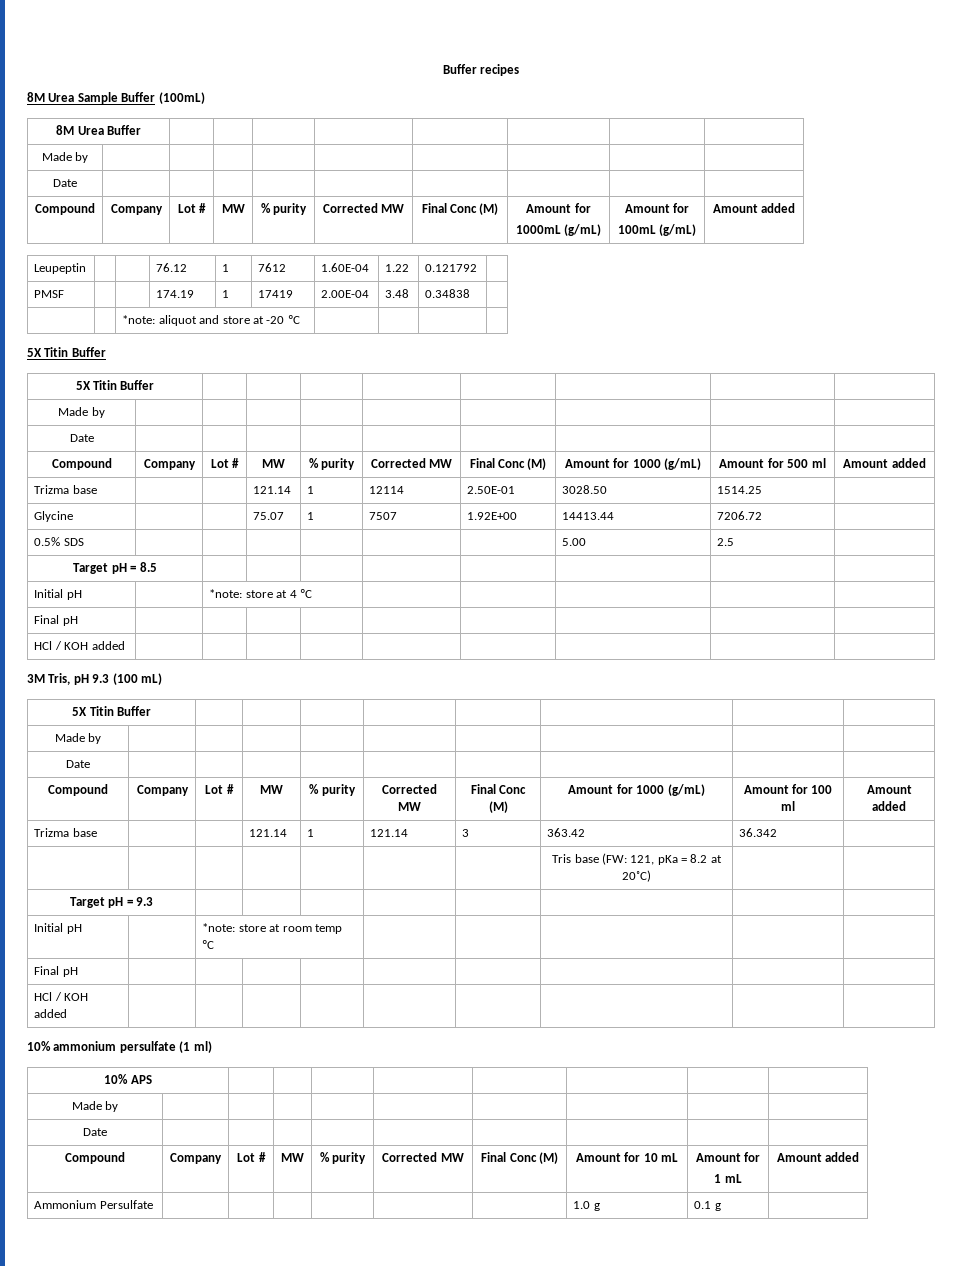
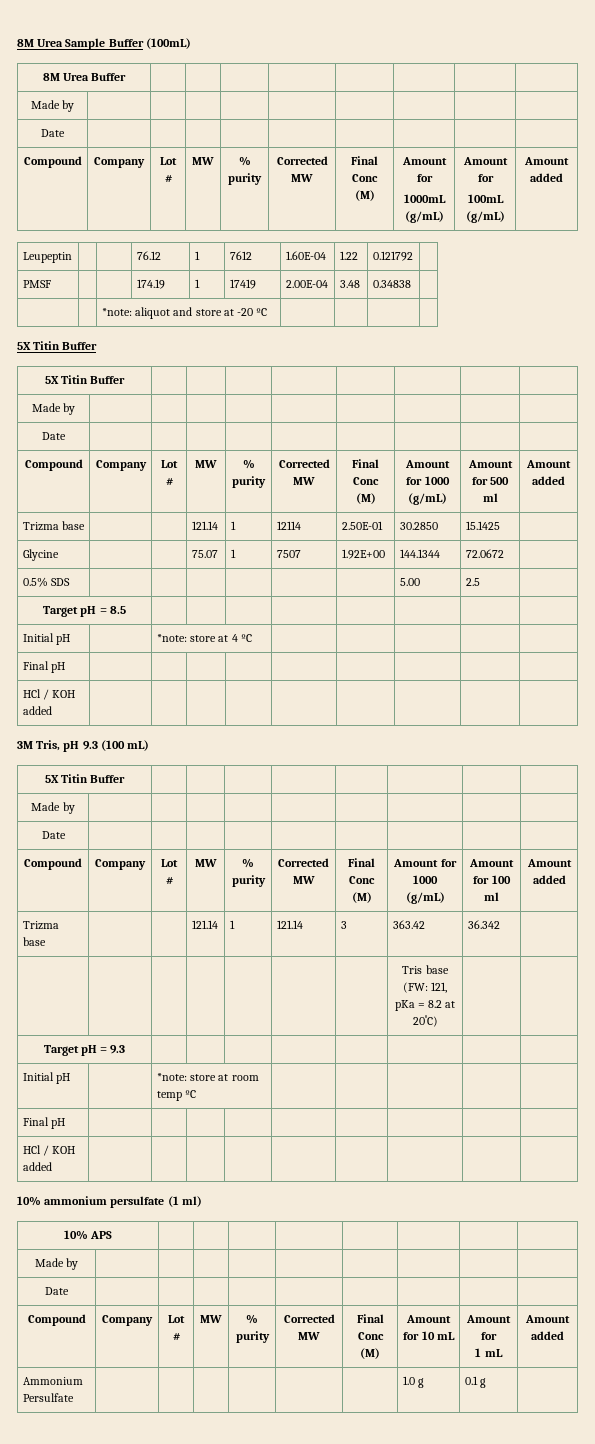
[442,64,520,76] Buffer recipes // -> (17, 43) none
[562,485,608,494] [717,486,763,494] 3028.50 | 1514.25 -> [399,522,438,530] [465,521,500,530] 30.2850 | 15.1425
[562,512,615,520] [717,511,763,520] 14413.44 | 7206.72 -> [399,549,440,558] [465,549,504,558] 144.1344 | 72.0672

